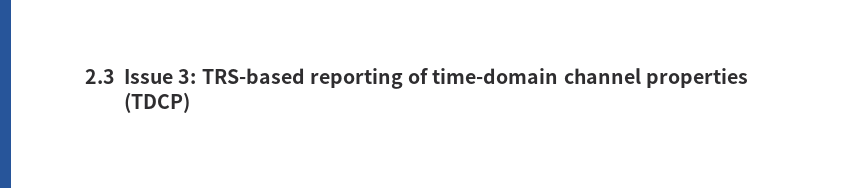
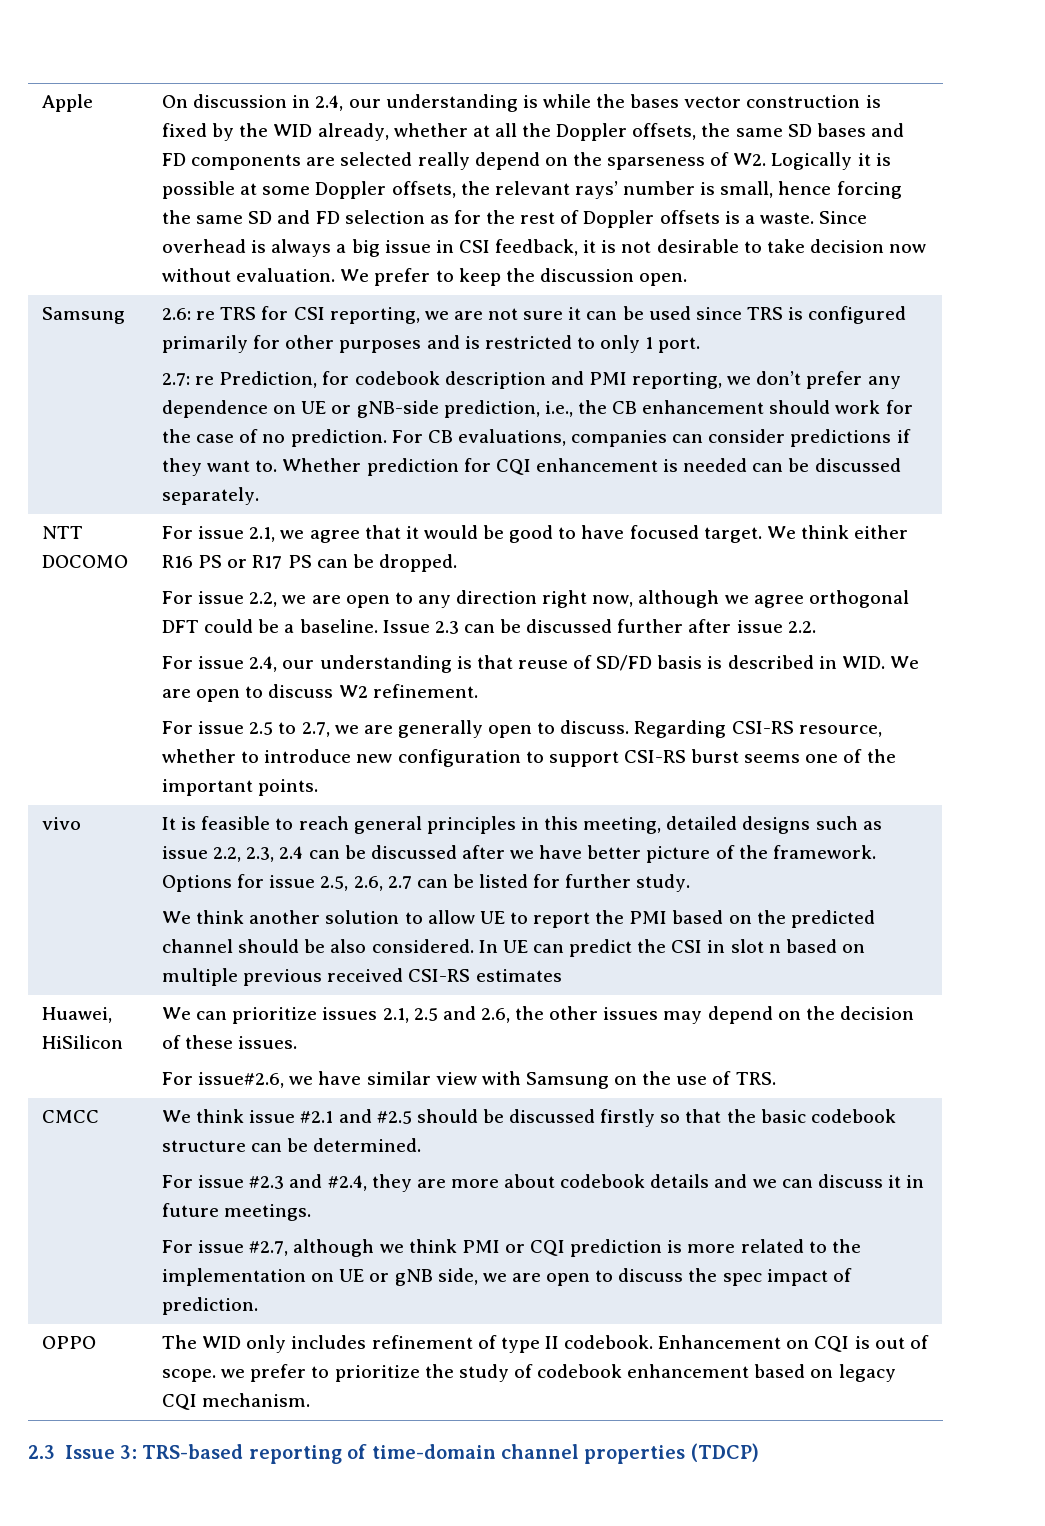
(85, 76) none -> [42,94,94,112] [162,94,881,112] [162,123,905,141] [162,152,891,170] [162,181,902,199] [162,210,868,228] [162,239,927,257] [162,268,688,286] [42,307,126,324] [162,306,907,324] [162,335,701,353] [162,371,901,389] [162,400,913,418] [162,429,911,447] [162,458,901,476] [162,487,260,505] [42,526,84,539] [42,555,129,568] [162,525,909,543] [162,554,457,572] [162,590,909,608] [162,619,816,634] [162,655,920,673] [162,684,478,702] [162,720,882,738] [162,749,896,767] [162,779,319,796] [42,817,82,830] [162,816,882,834] [162,845,876,863] [162,874,691,892] [162,910,875,928] [162,939,866,957] [162,968,562,986] [42,1007,113,1023] [42,1035,124,1049] [162,1006,914,1024] [162,1035,298,1049] [162,1071,776,1089] [42,1110,100,1123] [162,1109,896,1127] [162,1138,422,1152] [162,1174,925,1192] [162,1203,312,1221] [162,1239,861,1257] [162,1268,852,1286] [162,1297,259,1315] [42,1336,97,1349] [162,1335,929,1353] [162,1364,896,1382] [162,1393,311,1410] Apple | On discussion in 2.4, our understanding is while the bases vector construction is fixed by the WID already, whether at all the Doppler offsets, the same SD bases and FD components are selected really depend on the sparseness of W2. Logically it is possible at some Doppler offsets, the relevant rays’ number is small, hence forcing the same SD and FD selection as for the rest of Doppler offsets is a waste. Since overhead is always a big issue in CSI feedback, it is not desirable to take decision now without evaluation. We prefer to keep the discussion open. // Samsung | 2.6: re TRS for CSI reporting, we are not sure it can be used since TRS is configured primarily for other purposes and is restricted to only 1 port. // 2.7: re Prediction, for codebook description and PMI reporting, we don’t prefer any dependence on UE or gNB-side prediction, i.e., the CB enhancement should work for the case of no prediction. For CB evaluations, companies can consider predictions if they want to. Whether prediction for CQI enhancement is needed can be discussed separately. // NTT DOCOMO | For issue 2.1, we agree that it would be good to have focused target. We think either R16 PS or R17 PS can be dropped. // For issue 2.2, we are open to any direction right now, although we agree orthogonal DFT could be a baseline. Issue 2.3 can be discussed further after issue 2.2. // For issue 2.4, our understanding is that reuse of SD/FD basis is described in WID. We are open to discuss W2 refinement. // For issue 2.5 to 2.7, we are generally open to discuss. Regarding CSI-RS resource, whether to introduce new configuration to support CSI-RS burst seems one of the important points. // vivo | It is feasible to reach general principles in this meeting, detailed designs such as issue 2.2, 2.3, 2.4 can be discussed after we have better picture of the framework. Options for issue 2.5, 2.6, 2.7 can be listed for further study. // We think another solution to allow UE to report the PMI based on the predicted channel should be also considered. In UE can predict the CSI in slot n based on multiple previous received CSI-RS estimates // Huawei, HiSilicon | We can prioritize issues 2.1, 2.5 and 2.6, the other issues may depend on the decision of these issues. // For issue#2.6, we have similar view with Samsung on the use of TRS. // CMCC | We think issue #2.1 and #2.5 should be discussed firstly so that the basic codebook structure can be determined. // For issue #2.3 and #2.4, they are more about codebook details and we can discuss it in future meetings. // For issue #2.7, although we think PMI or CQI prediction is more related to the implementation on UE or gNB side, we are open to discuss the spec impact of prediction. // OPPO | The WID only includes refinement of type II codebook. Enhancement on CQI is out of scope. we prefer to prioritize the study of codebook enhancement based on legacy CQI mechanism. //

